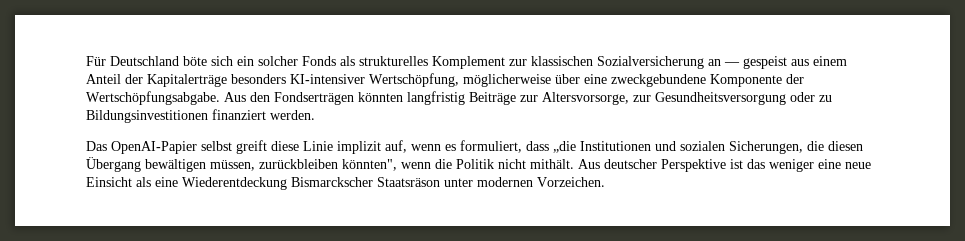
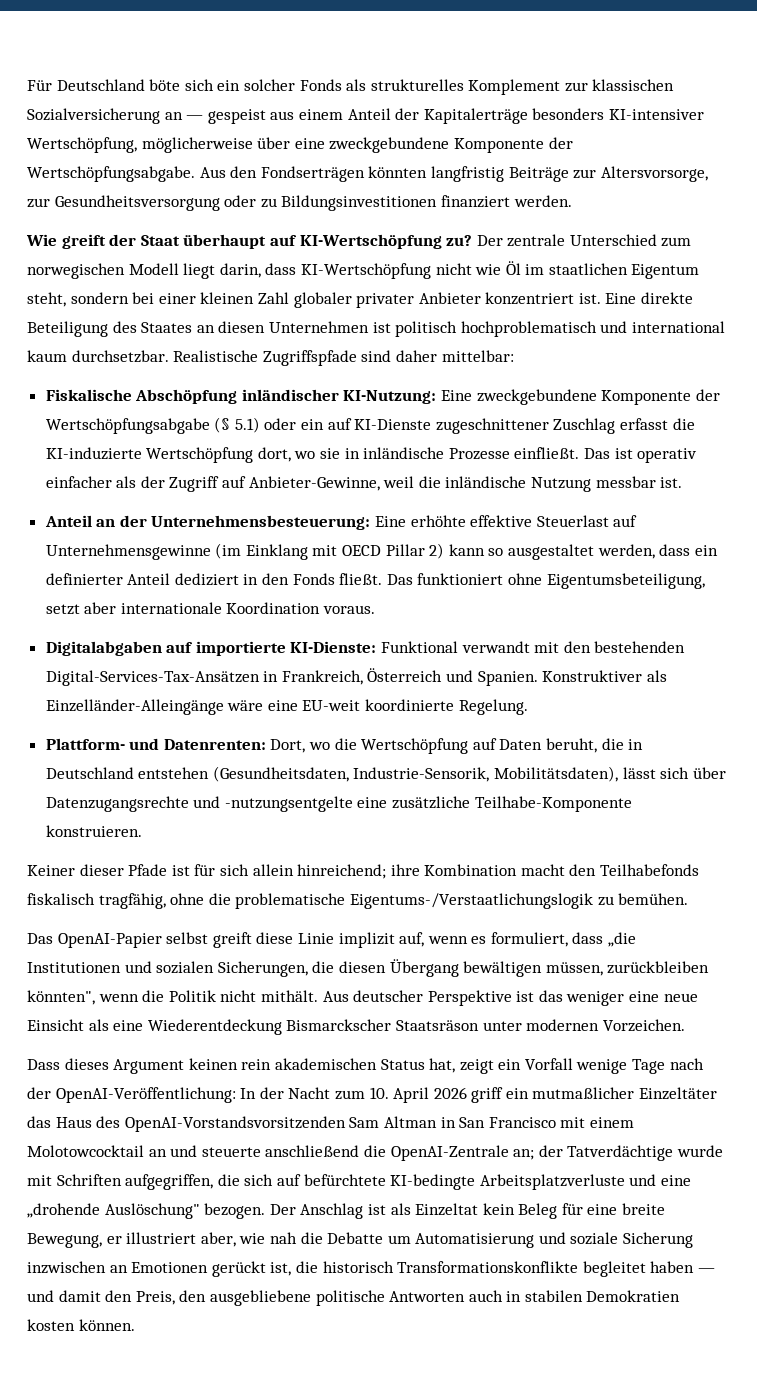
(315, 115) none -> [26,234,692,249] [27,261,700,279] [27,292,694,308] [27,321,725,337] [27,350,514,366] [45,389,720,405] [45,417,695,434] [45,447,698,463] [45,476,683,492] [44,515,638,530] [45,543,718,560] [45,573,705,589] [45,602,376,615] [45,641,686,656] [45,668,667,686] [45,699,528,715] [45,738,644,754] [45,766,726,782] [45,796,632,812] [45,825,142,837] [27,864,700,879] [27,893,689,909] // Wie greift der Staat überhaupt auf KI-Wertschöpfung zu? Der zentrale Unterschied zum norwegischen Modell liegt darin, dass KI-Wertschöpfung nicht wie Öl im staatlichen Eigentum steht, sondern bei einer kleinen Zahl globaler privater Anbieter konzentriert ist. Eine direkte Beteiligung des Staates an diesen Unternehmen ist politisch hochproblematisch und international kaum durchsetzbar. Realistische Zugriffspfade sind daher mittelbar: // Fiskalische Abschöpfung inländischer KI-Nutzung: Eine zweckgebundene Komponente der Wertschöpfungsabgabe (§ 5.1) oder ein auf KI-Dienste zugeschnittener Zuschlag erfasst die KI-induzierte Wertschöpfung dort, wo sie in inländische Prozesse einfließt. Das ist operativ einfacher als der Zugriff auf Anbieter-Gewinne, weil die inländische Nutzung messbar ist. // Anteil an der Unternehmensbesteuerung: Eine erhöhte effektive Steuerlast auf Unternehmensgewinne (im Einklang mit OECD Pillar 2) kann so ausgestaltet werden, dass ein definierter Anteil dediziert in den Fonds fließt. Das funktioniert ohne Eigentumsbeteiligung, setzt aber internationale Koordination voraus. // Digitalabgaben auf importierte KI-Dienste: Funktional verwandt mit den bestehenden Digital-Services-Tax-Ansätzen in Frankreich, Österreich und Spanien. Konstruktiver als Einzelländer-Alleingänge wäre eine EU-weit koordinierte Regelung. // Plattform- und Datenrenten: Dort, wo die Wertschöpfung auf Daten beruht, die in Deutschland entstehen (Gesundheitsdaten, Industrie-Sensorik, Mobilitätsdaten), lässt sich über Datenzugangsrechte und -nutzungsentgelte eine zusätzliche Teilhabe-Komponente konstruieren. // Keiner dieser Pfade ist für sich allein hinreichend; ihre Kombination macht den Teilhabefonds fiskalisch tragfähig, ohne die problematische Eigentums-/Verstaatlichungslogik zu bemühen.
(605, 182) none -> [27,1058,704,1074] [27,1087,718,1103] [27,1116,634,1132] [27,1145,723,1161] [27,1174,691,1190] [27,1203,666,1219] [27,1232,694,1248] [27,1261,715,1277] [27,1290,681,1306] [27,1319,135,1331] // Dass dieses Argument keinen rein akademischen Status hat, zeigt ein Vorfall wenige Tage nach der OpenAI-Veröffentlichung: In der Nacht zum 10. April 2026 griff ein mutmaßlicher Einzeltäter das Haus des OpenAI-Vorstandsvorsitzenden Sam Altman in San Francisco mit einem Molotowcocktail an und steuerte anschließend die OpenAI-Zentrale an; der Tatverdächtige wurde mit Schriften aufgegriffen, die sich auf befürchtete KI-bedingte Arbeitsplatzverluste und eine „drohende Auslöschung" bezogen. Der Anschlag ist als Einzeltat kein Beleg für eine breite Bewegung, er illustriert aber, wie nah die Debatte um Automatisierung und soziale Sicherung inzwischen an Emotionen gerückt ist, die historisch Transformationskonflikte begleitet haben — und damit den Preis, den ausgebliebene politische Antworten auch in stabilen Demokratien kosten können.

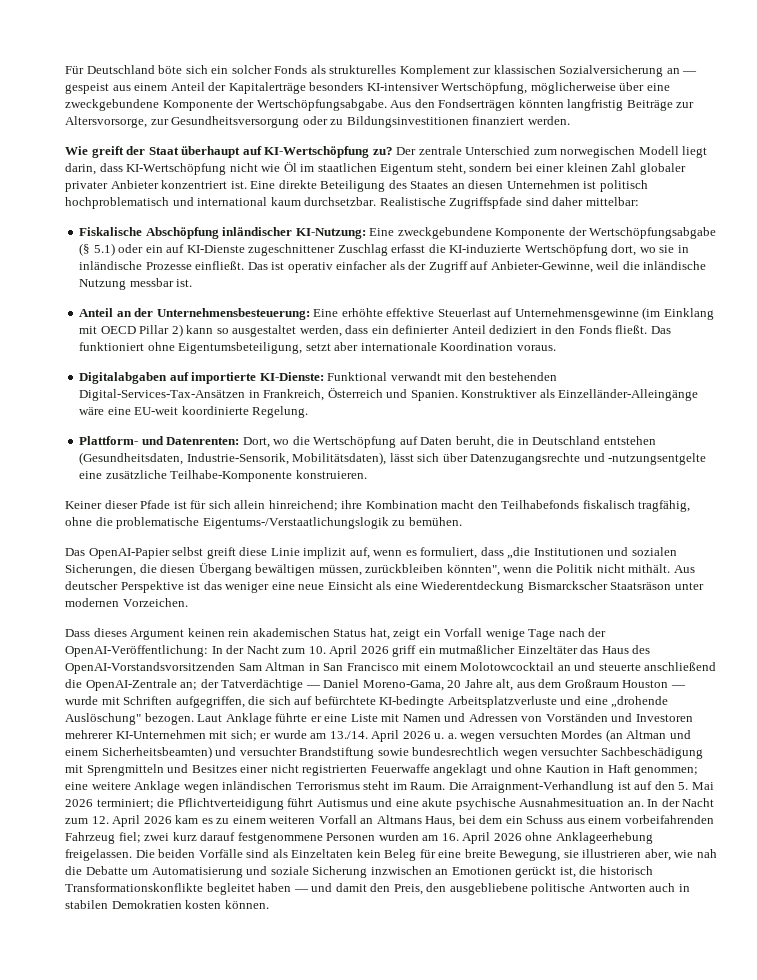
(674, 1153) none -> [305,679,686,691] — Daniel Moreno-Gama, 20 Jahre alt, aus dem Großraum Houston —
[269,1203,479,1219] Der Anschlag ist als Einzeltat -> [197,713,693,725] [65,729,691,742] [65,746,703,759] [65,764,699,776] [65,781,714,793] [65,798,715,810] [65,815,714,827] [65,832,653,844] [65,849,354,861] Laut Anklage führte er eine Liste mit Namen und Adressen von Vorständen und Investoren mehrerer KI-Unternehmen mit sich; er wurde am 13./14. April 2026 u. a. wegen versuchten Mordes (an Altman und einem Sicherheitsbeamten) und versuchter Brandstiftung sowie bundesrechtlich wegen versuchter Sachbeschädigung mit Sprengmitteln und Besitzes einer nicht registrierten Feuerwaffe angeklagt und ohne Kaution in Haft genommen; eine weitere Anklage wegen inländischen Terrorismus steht im Raum. Die Arraignment-Verhandlung ist auf den 5. Mai 2026 terminiert; die Pflichtverteidigung führt Autismus und eine akute psychische Ausnahmesituation an. In der Nacht zum 12. April 2026 kam es zu einem weiteren Vorfall an Altmans Haus, bei dem ein Schuss aus einem vorbeifahrenden Fahrzeug fiel; zwei kurz darauf festgenommene Personen wurden am 16. April 2026 ohne Anklageerhebung freigelassen. Die beiden Vorfälle sind als Einzeltaten
[106,1232,197,1244] er illustriert -> [563,849,642,858] sie illustrieren

